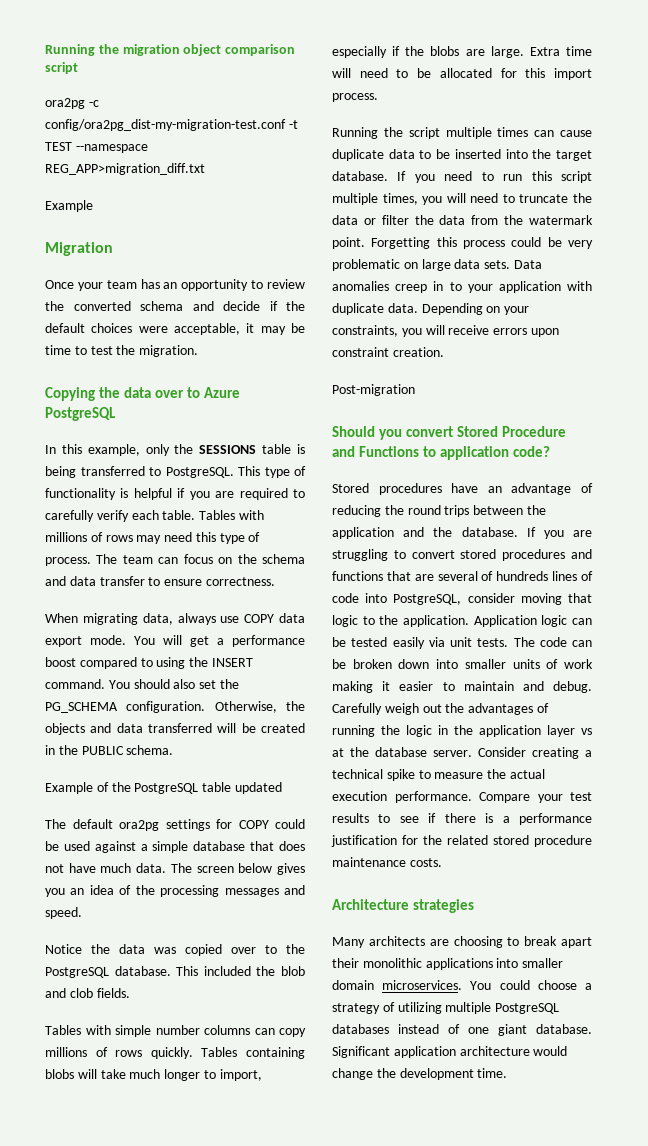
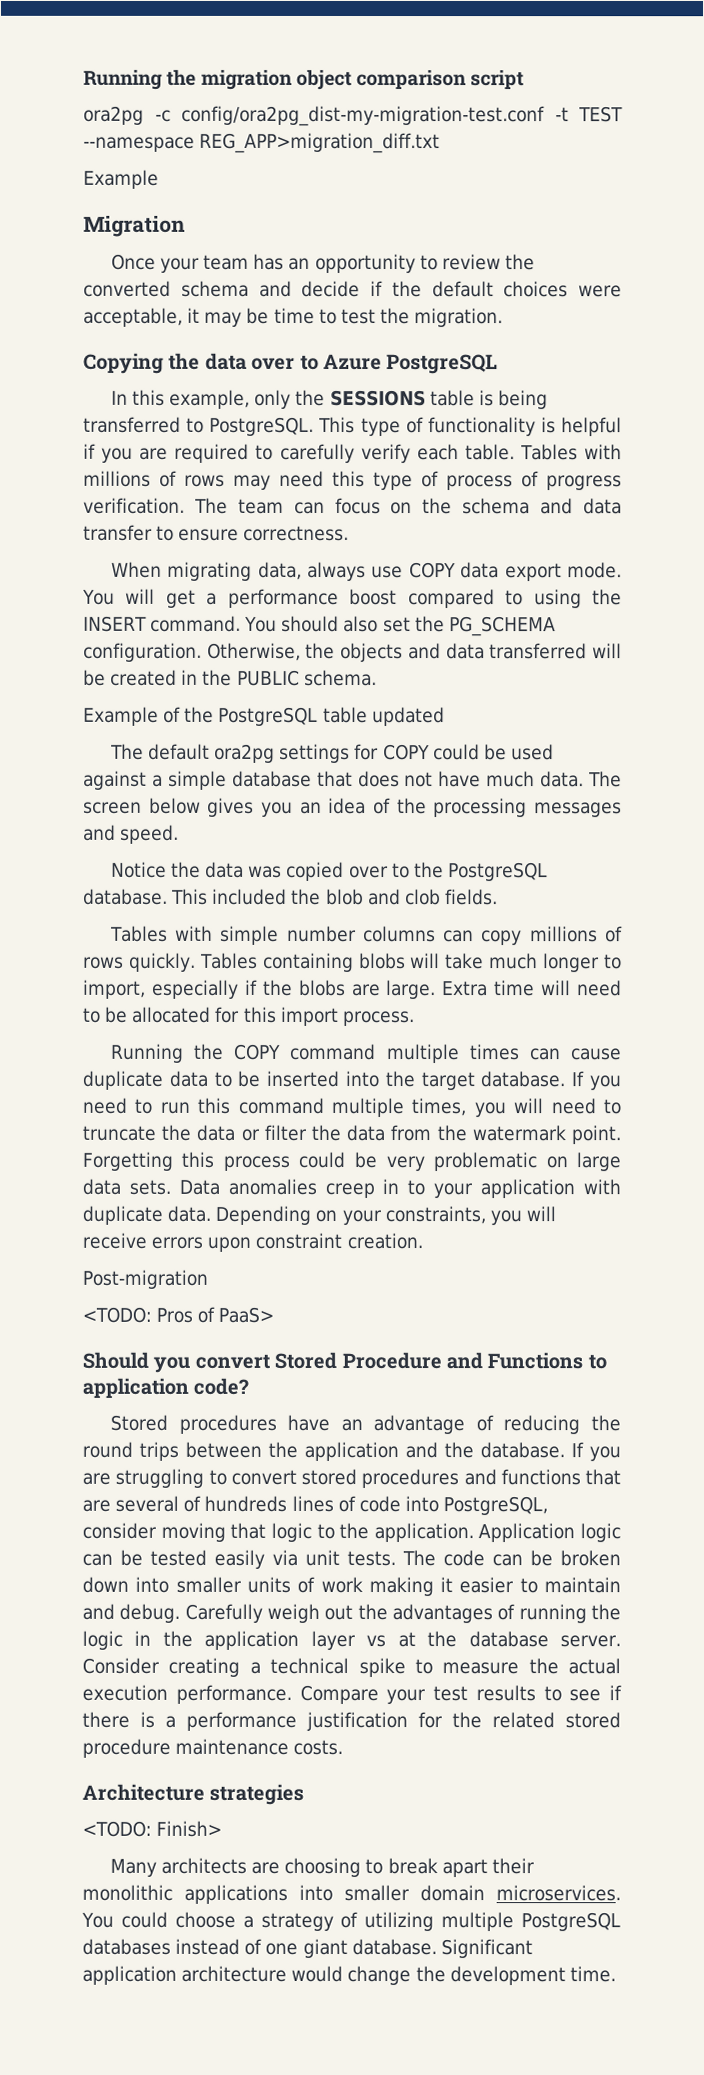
[45,557,91,566] process. -> [446,471,622,491] [83,497,185,514] process of progress verification.
[408,127,440,139] script -> [233,1043,376,1061] COPY command
[561,171,592,183] script -> [237,1097,324,1114] command
(415, 390) none -> [82,1306,275,1323] // <TODO: Pros of PaaS>
(474, 906) none -> [82,1820,223,1837] // <TODO: Finish>

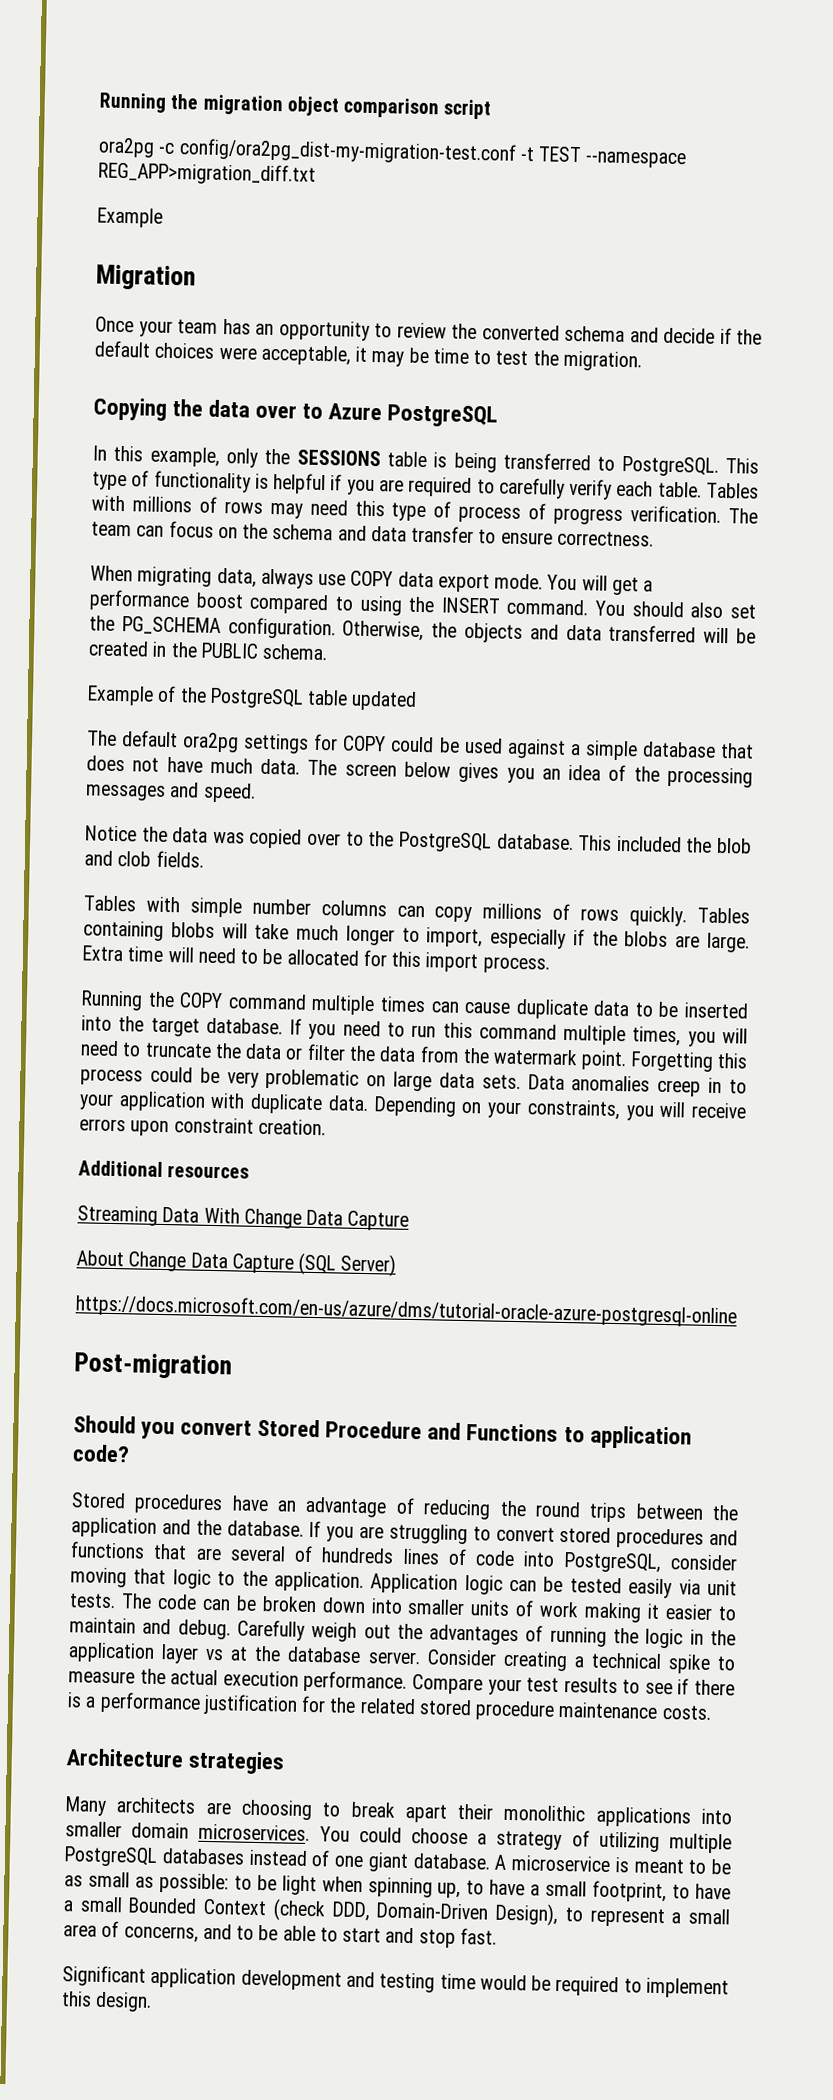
[82,1269,208,1289] [82,1306,275,1323] Post-migration // <TODO: Pros of PaaS> -> [78,1160,250,1179] [77,1205,410,1231] [76,1250,397,1277] [75,1294,737,1328] [74,1352,232,1380] Additional resources // Streaming Data With Change Data Capture // About Change Data Capture (SQL Server) // https://docs.microsoft.com/en-us/azure/dms/tutorial-oracle-azure-postgresql-online // Post-migration
[82,1820,223,1837] // <TODO: Finish> -> (285, 1762) none
[440,1939,533,1959] [82,1965,616,1986] Significant application architecture would change the development time. -> [494,1854,731,1875] [64,1871,731,1903] [63,1896,731,1928] [63,1920,497,1948] [62,1965,729,1999] [61,1991,153,2012] A microservice is meant to be as small as possible: to be light when spinning up, to have a small footprint, to have a small Bounded Context (check DDD, Domain-Driven Design), to represent a small area of concerns, and to be able to start and stop fast. // Significant application development and testing time would be required to implement this design.

